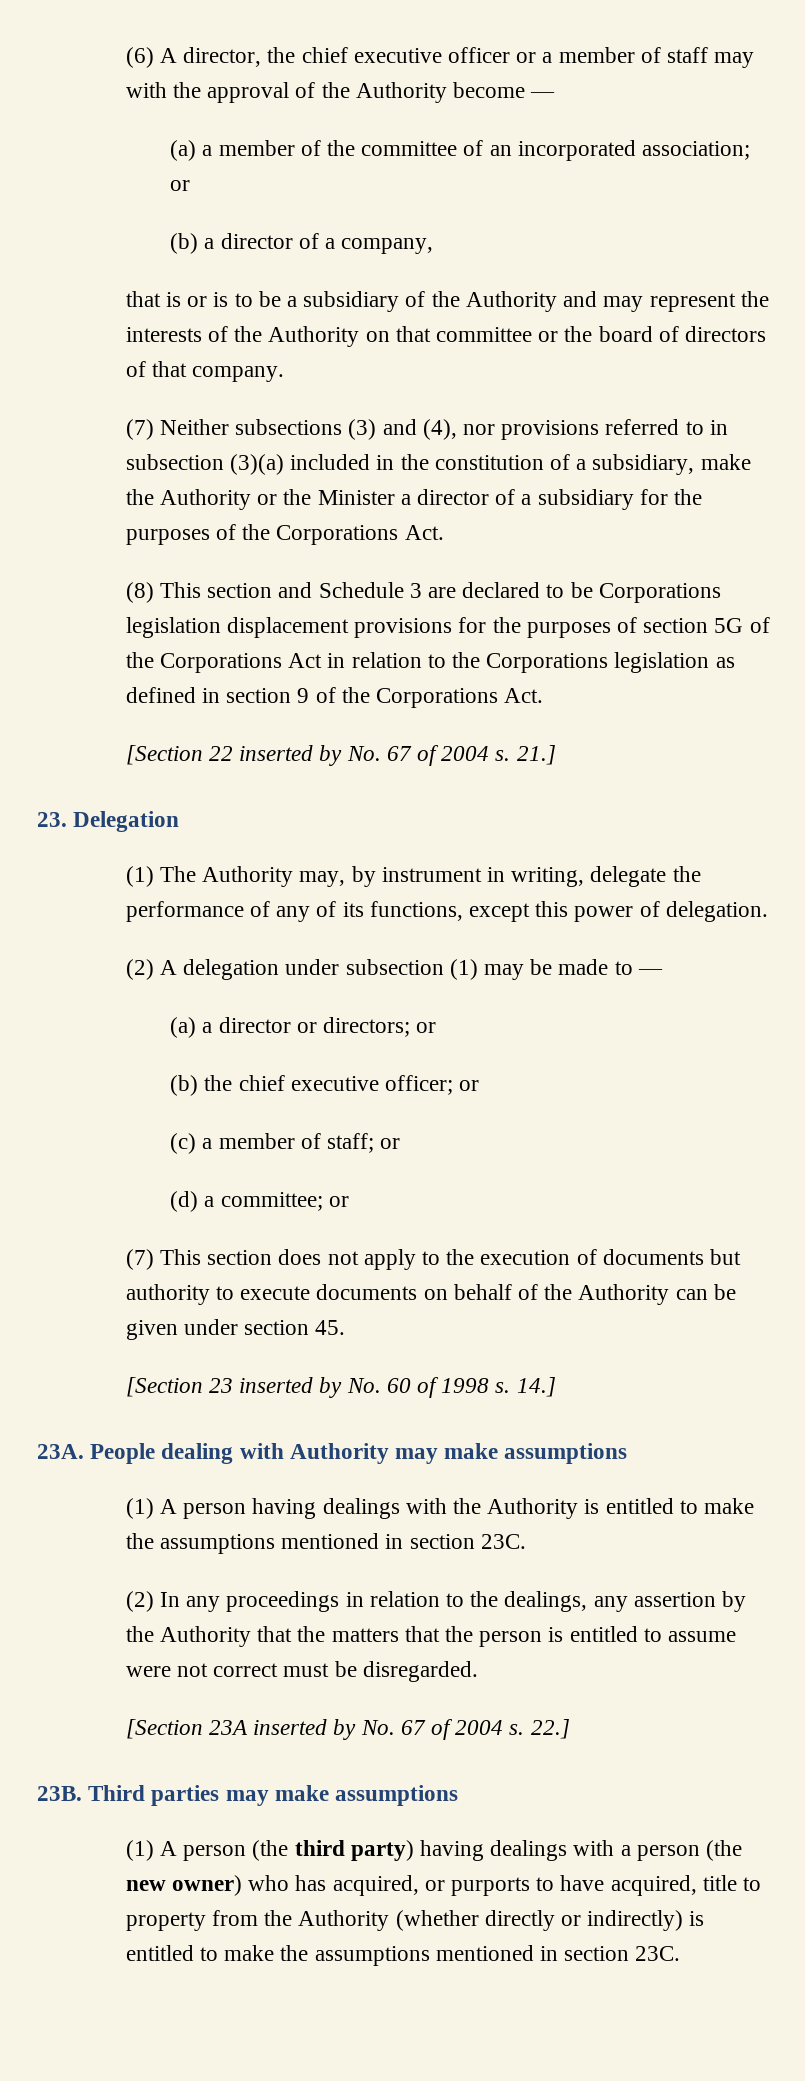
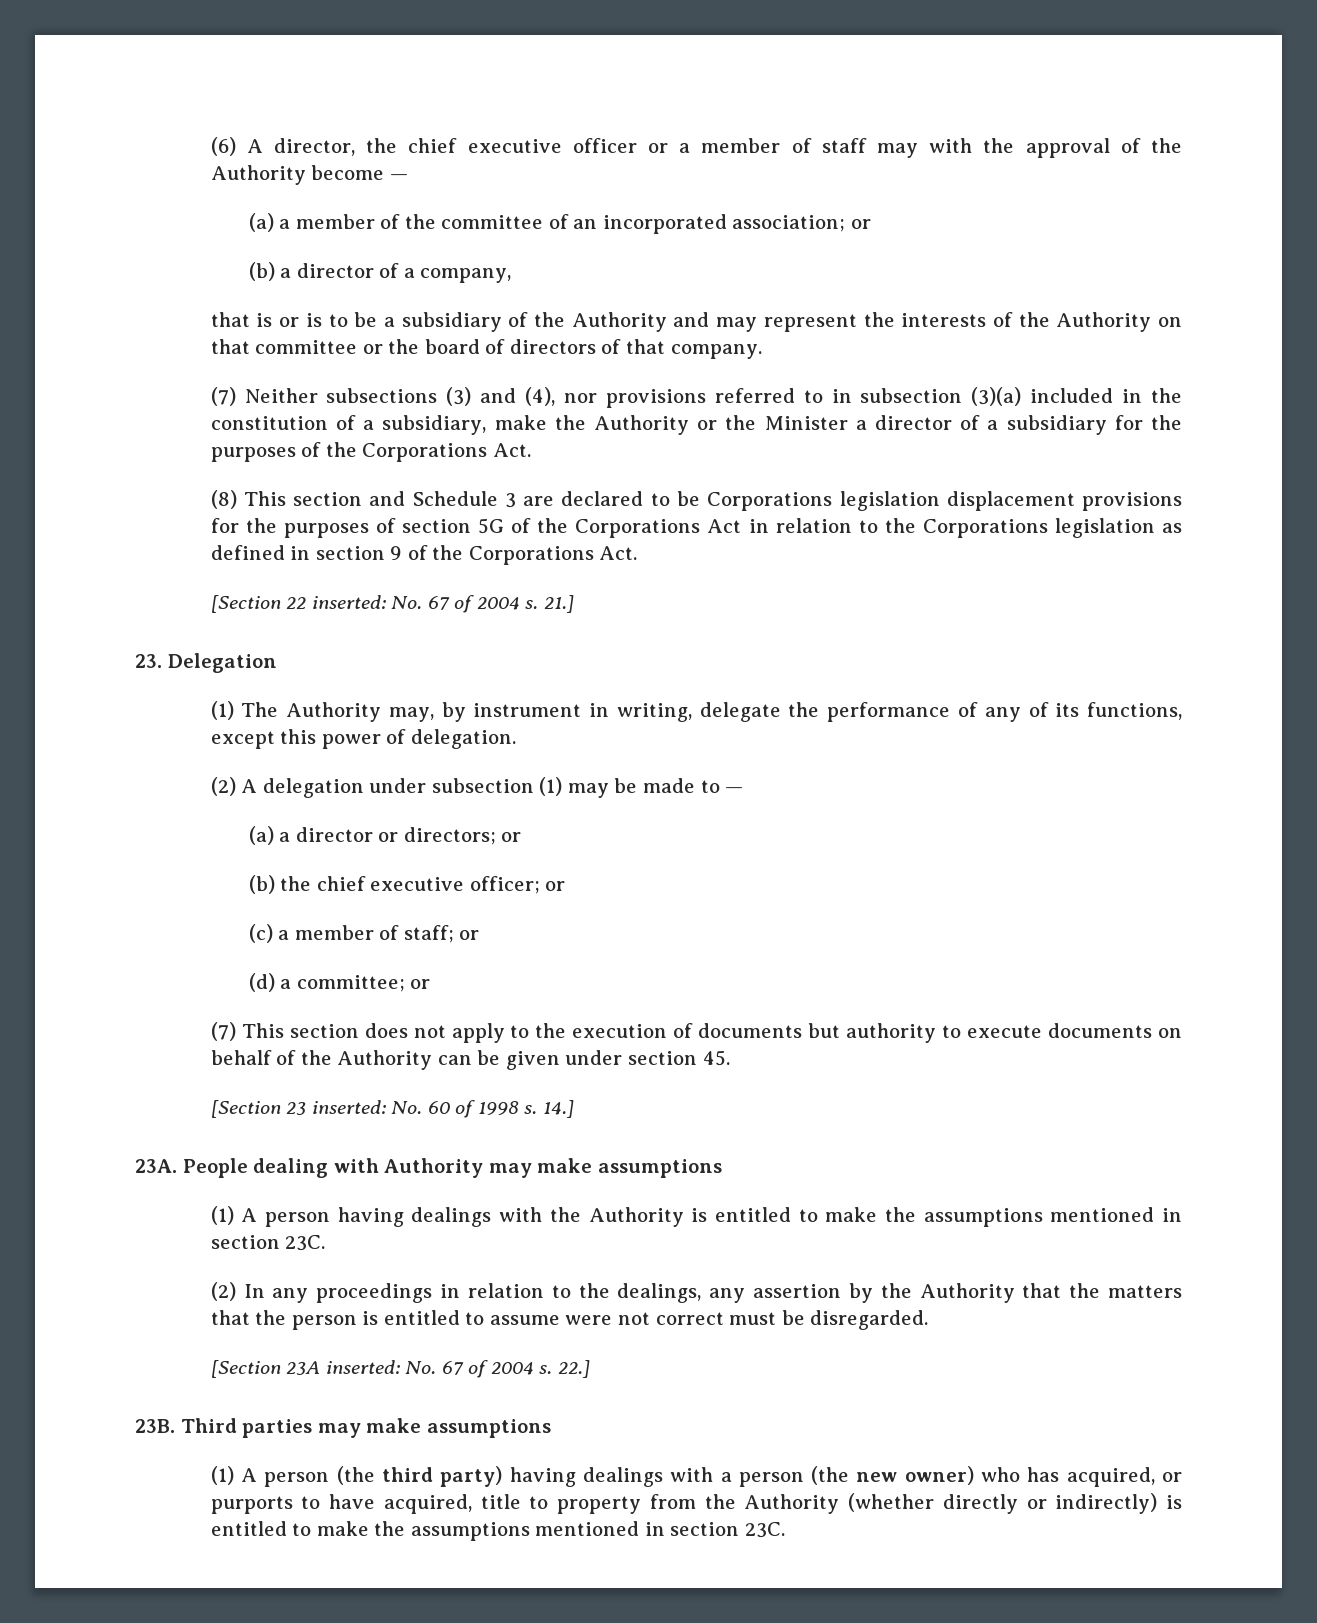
[239,745,343,766] inserted by -> [311,595,386,609] inserted:
[239,1377,343,1398] inserted by -> [311,1100,386,1114] inserted:
[253,1719,357,1740] inserted by -> [325,1360,400,1374] inserted:

